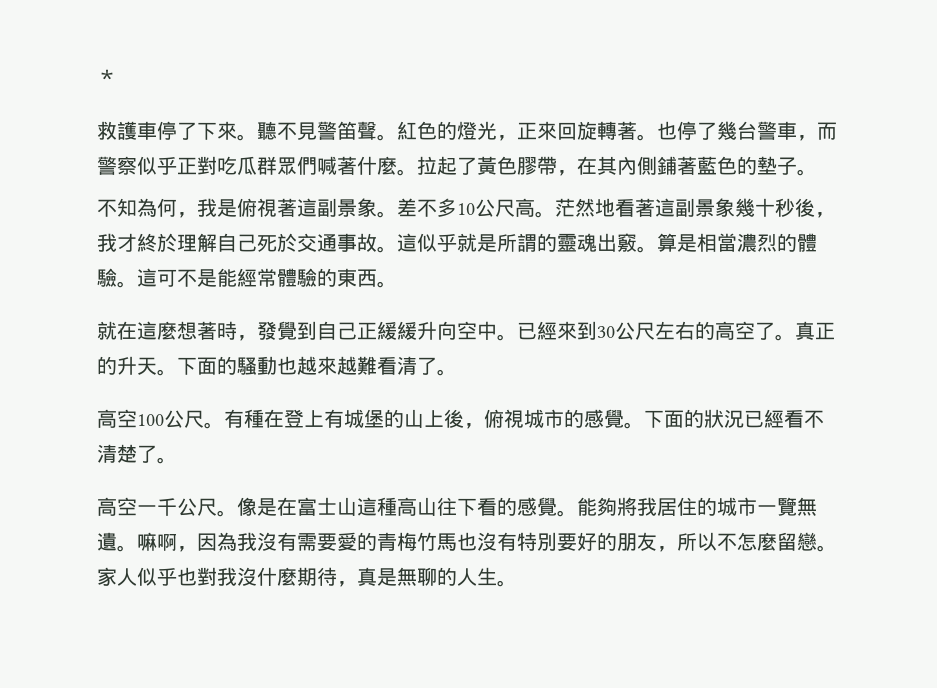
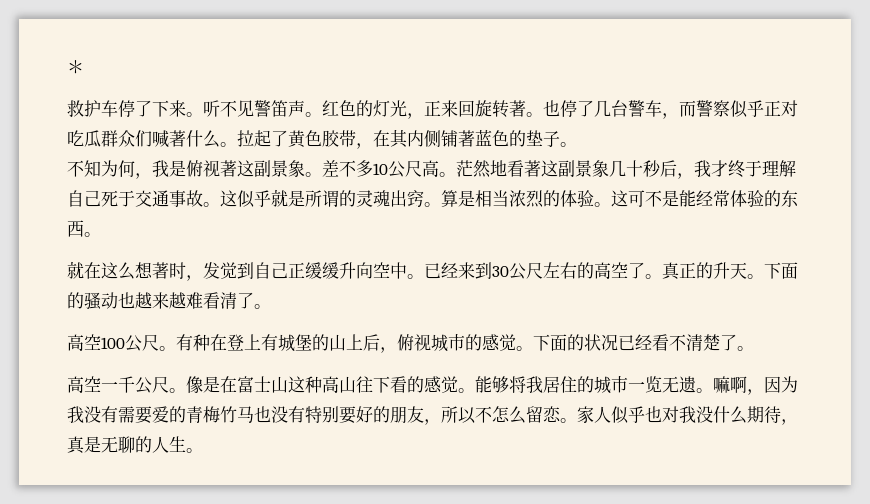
[117,121,617,141] 護車停了下來。聽不見警笛聲。紅色的燈光，正來回旋轉 -> [84,100,509,119] 护车停了下来。听不见警笛声。红色的灯光，正来回旋转
[717,121,797,140] 幾台警車 -> [594,100,662,117] 几台警车
[197,156,777,176] 對吃瓜群眾們喊著什麼。拉起了黃色膠帶，在其內側鋪著藍色的墊 -> [781,100,798,117] [67,129,543,149] 对吃瓜群众们喊著什么。拉起了黄色胶带，在其内侧铺著蓝色的垫
[137,198,157,217] 為 -> [101,160,118,177] 为
[257,198,317,217] 視著這 -> [203,160,254,177] 视著这
[655,198,835,218] [97,233,177,252] 這副景象幾十秒後，我才終於 -> [541,160,762,179] 这副景象几十秒后，我才终于
[277,233,297,252] 於 -> [118,190,135,207] 于
[397,233,417,252] 這 -> [220,190,237,207] 这
[517,233,817,253] [97,268,397,288] [97,321,297,341] 謂的靈魂出竅。算是相當濃烈的體驗。這可不是能經常體驗的東西。 // 就在這麼想著時，發覺 -> [322,190,798,208] [67,220,101,237] [67,261,237,281] 谓的灵魂出窍。算是相当浓烈的体验。这可不是能经常体验的东西。 // 就在这么想著时，发觉
[377,321,417,340] 緩緩 -> [305,262,339,279] 缓缓
[537,321,577,340] 經來 -> [441,262,475,279] 经来
[237,356,377,375] 騷動也越來越難 -> [84,292,203,310] 骚动也越来越难
[244,409,264,428] 種 -> [193,334,210,351] 种
[444,409,524,429] 後，俯視 -> [363,334,431,353] 后，俯视
[604,409,784,429] 覺。下面的狀況已經 -> [499,334,652,351] 觉。下面的状况已经
[357,497,397,516] 這種 -> [288,376,322,393] 这种
[537,497,637,517] 覺。能夠將 -> [441,376,526,393] 觉。能够将
[777,497,817,516] [97,532,117,551] 覽無遺 -> [645,376,696,393] 览无遗
[217,532,557,551] 為我沒有需要愛的青梅竹馬也沒有特別 -> [781,376,798,393] [67,406,339,424] 为我没有需要爱的青梅竹马也没有特别
[757,532,817,551] 麼留戀 -> [509,406,561,424] 么留恋
[197,567,297,586] 對我沒什麼 -> [662,406,747,424] 对我没什么
[397,567,417,586] 無 -> [101,436,118,453] 无

